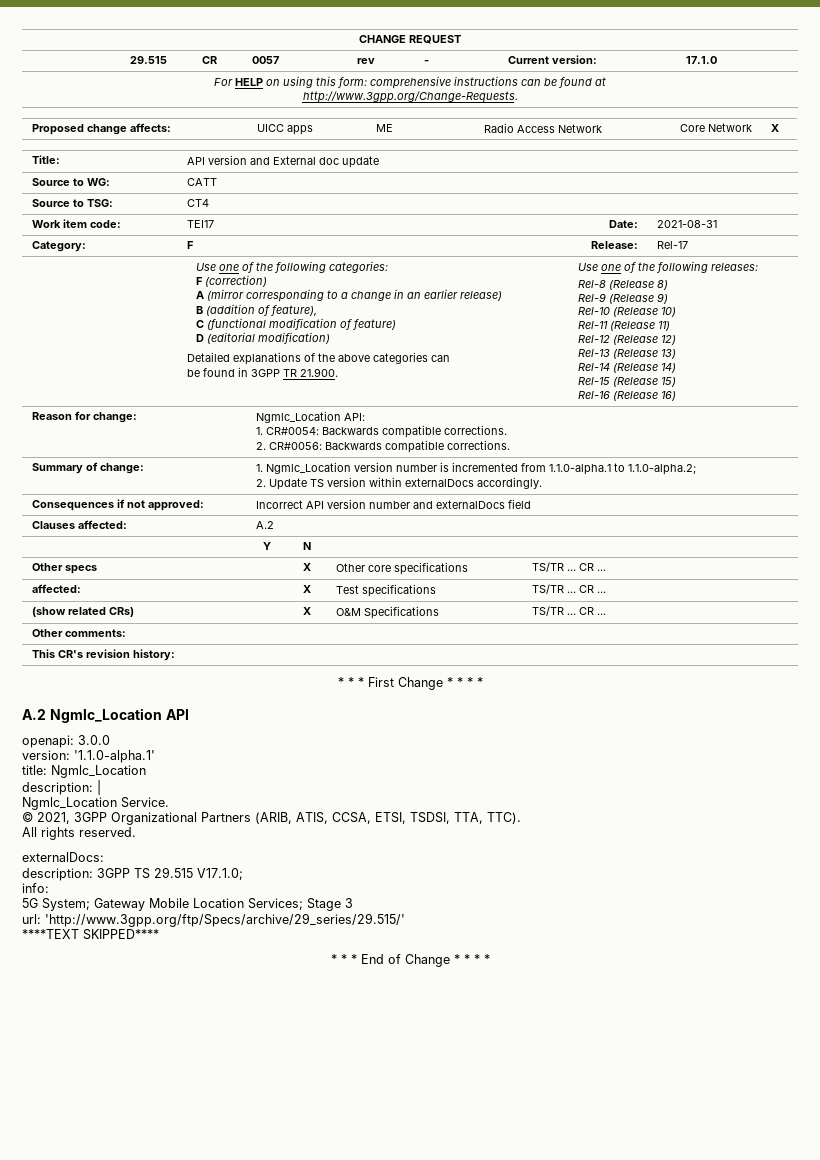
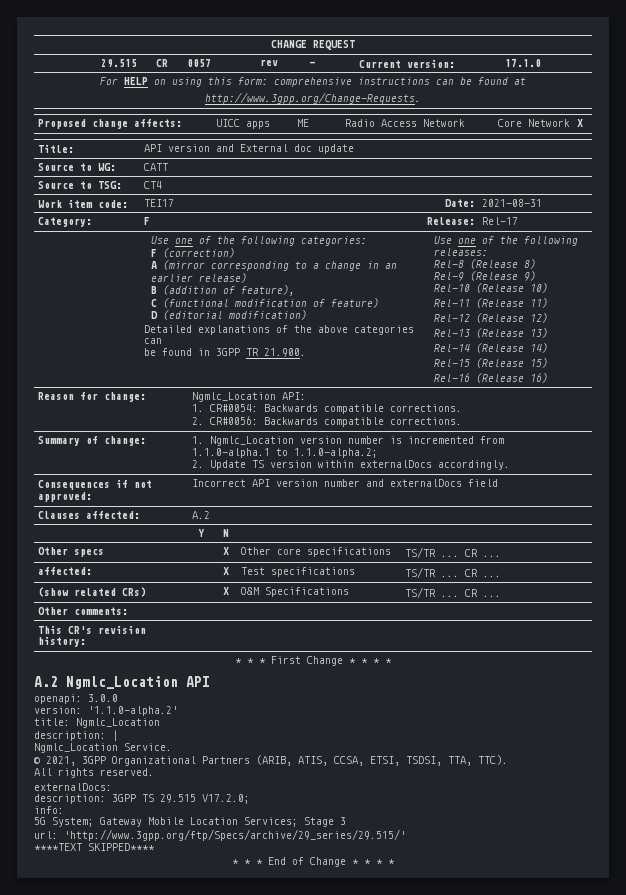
[74,750,155,763] '1.1.0-alpha.1' -> [88,706,178,716] '1.1.0-alpha.2'
[197,868,243,880] V17.1.0; -> [202,794,250,804] V17.2.0;

